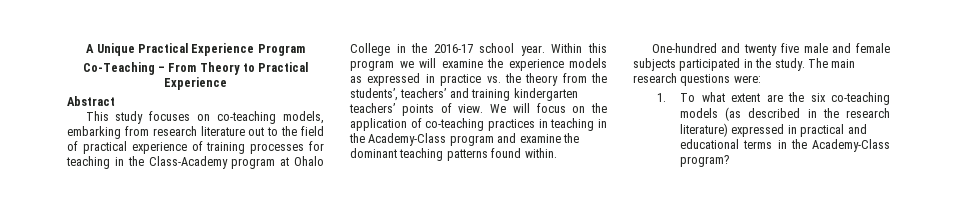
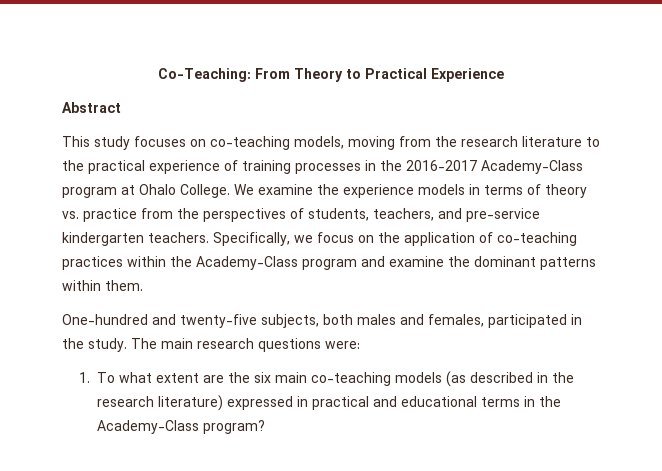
[86,43,305,56] [82,62,165,75] A Unique Practical Experience Program // Co-Teaching – -> [158,68,251,82] Co-Teaching:
[67,126,149,139] embarking from -> [348,136,457,150] moving from the
[248,127,265,136] out -> (582, 141) none
[301,126,324,136] [67,141,78,151] field of -> (84, 165) none
[309,141,324,151] [66,156,324,169] [350,43,607,56] [350,58,607,71] [350,73,607,86] [350,88,578,101] [349,103,530,116] for teaching in the Class-Academy program at Ohalo College in the 2016-17 school year. Within this program we will examine the experience models as expressed in practice vs. the theory from the students’, teachers’ and training kindergarten teachers’ points of view. We will -> [365,160,583,174] [62,184,587,198] [62,208,540,222] [62,232,313,246] in the 2016-2017 Academy-Class program at Ohalo College. We examine the experience models in terms of theory vs. practice from the perspectives of students, teachers, and pre-service kindergarten teachers. Specifically, we
[538,118,607,131] in teaching in -> [127,256,166,267] within
[399,148,557,161] [651,43,890,56] [633,58,676,71] teaching patterns found within. // One-hundred and twenty five male and female subjects -> [540,257,596,270] [62,280,143,291] [62,314,484,328] patterns within them. // One-hundred and twenty-five subjects, both males and females,
(826, 97) none -> [275,372,308,383] main

